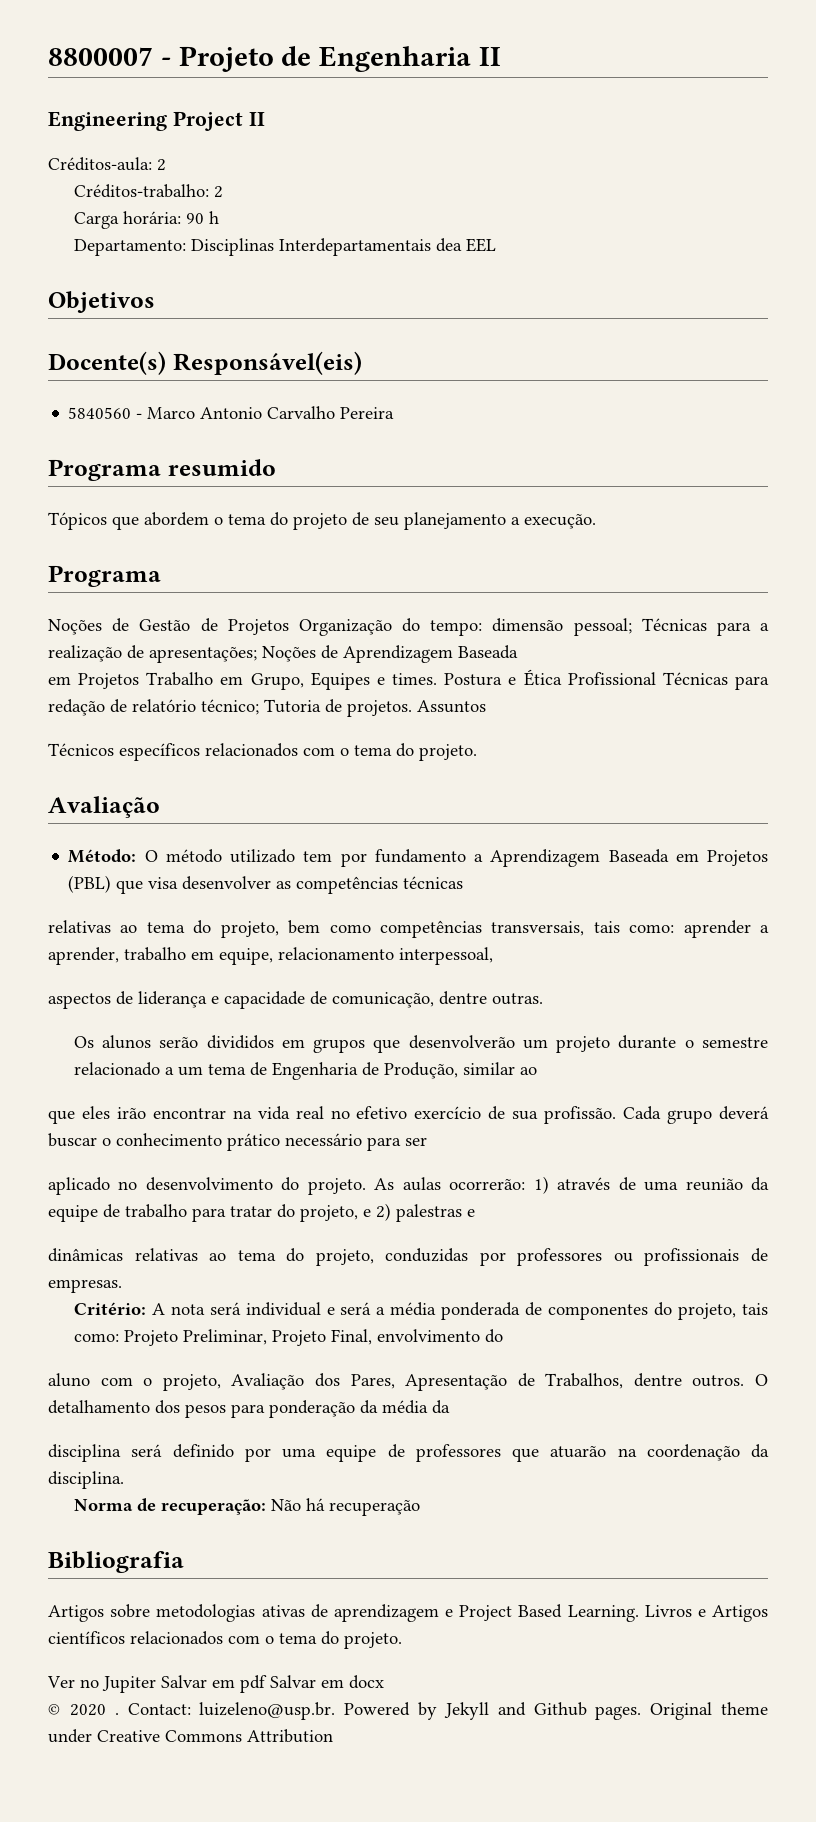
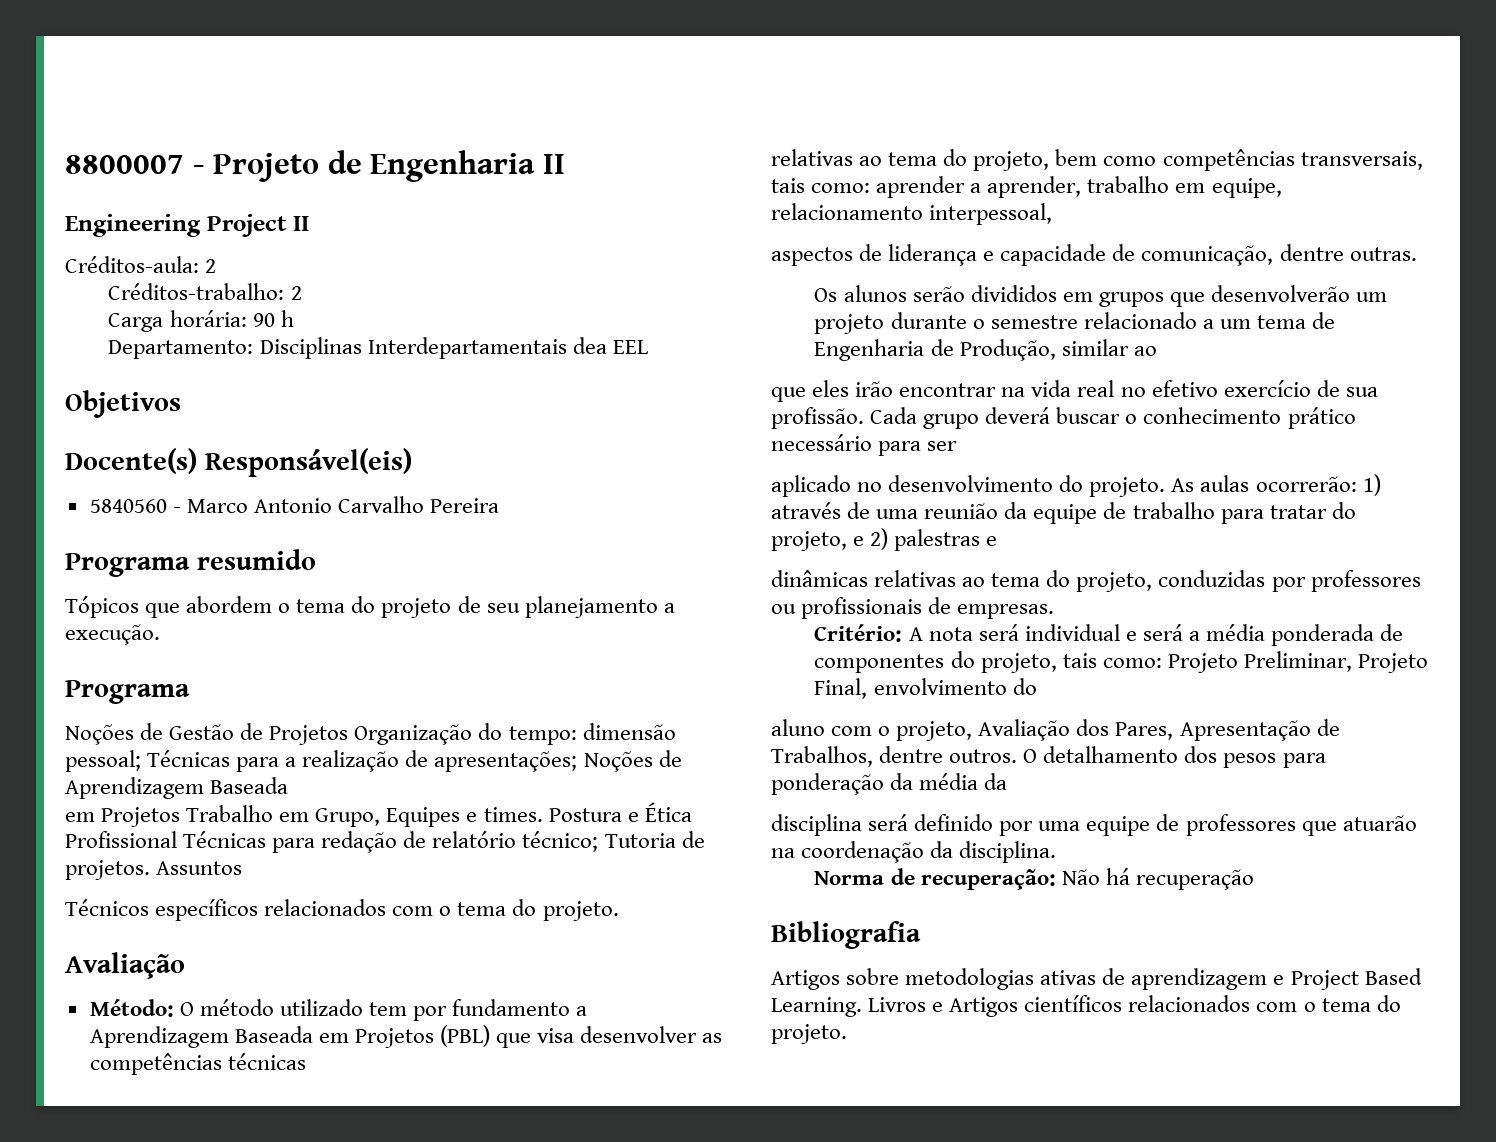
[47,1675,384,1693] [48,1702,769,1720] [48,1729,333,1743] // Ver no Jupiter Salvar em pdf Salvar em docx // © 2020 . Contact: luizeleno@usp.br. Powered by Jekyll and Github pages. Original theme under Creative Commons Attribution -> (847, 1034) none

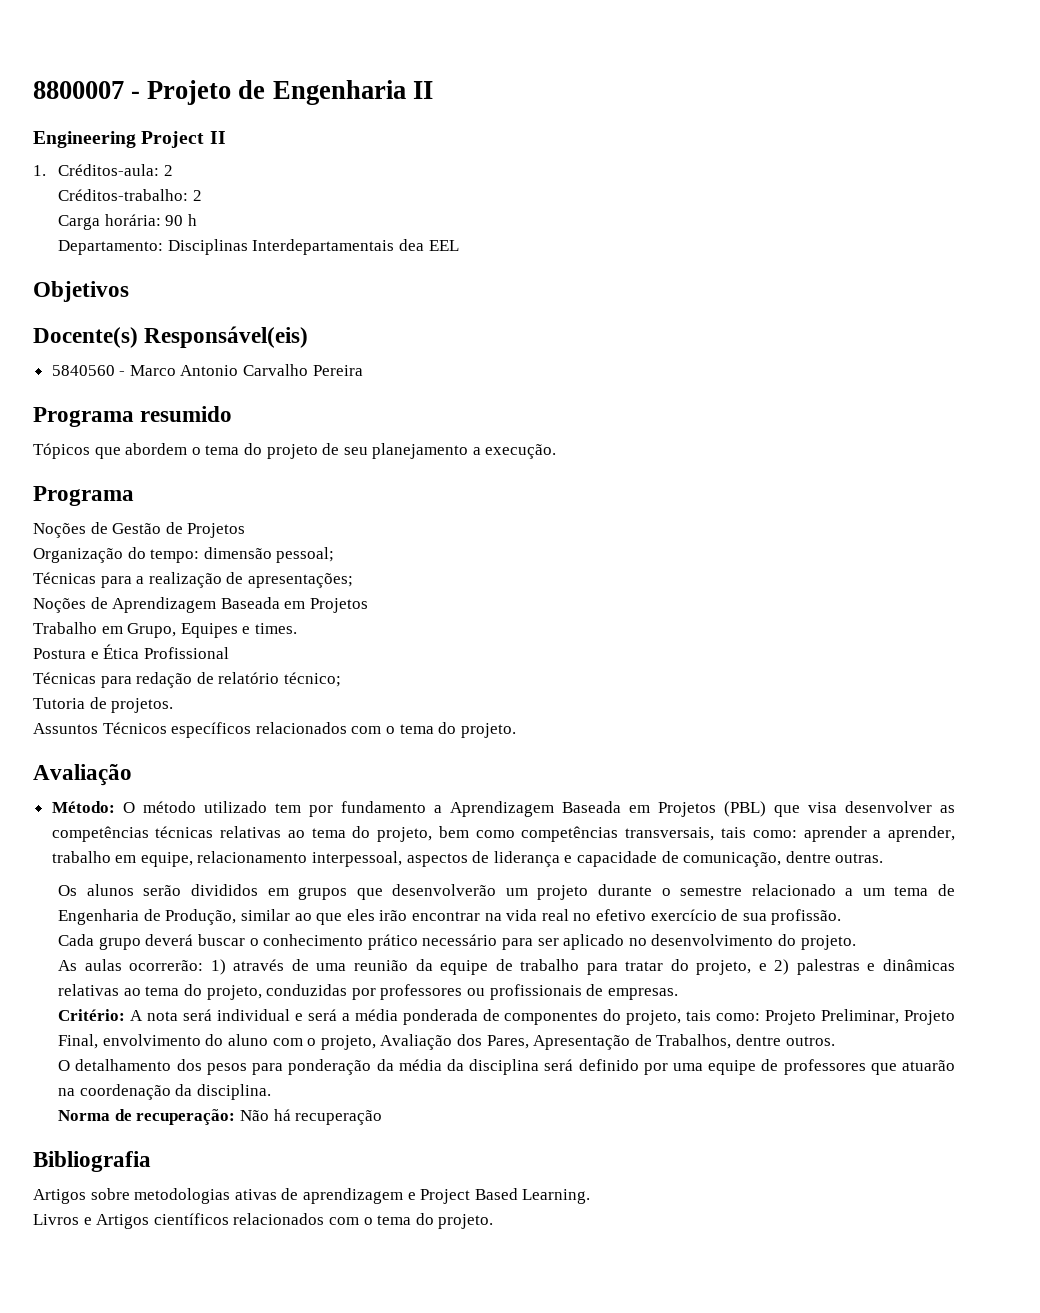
(309, 223) none -> [33,165,46,176] 1.
(349, 735) none -> (246, 530) //
(141, 761) none -> (335, 555) //
(578, 761) none -> (353, 580) //
[65,807,181,827] // em Projetos -> [284,598,368,613] em Projetos //
(543, 814) none -> (297, 628) //
(177, 839) none -> (229, 653) //
(599, 841) none -> (341, 679) //
(150, 870) none -> (174, 705) //
(243, 868) // -> (98, 728) none
(306, 1061) // -> (214, 832) none
(1053, 214) // -> (403, 859) none
(1157, 351) // -> (312, 917) none
(864, 418) none -> (842, 917) //
(958, 446) // -> (559, 942) none
(1166, 487) none -> (856, 942) //
(998, 541) // -> (876, 967) none
(1037, 686) // -> (224, 1040) none
(1018, 756) none -> (835, 1041) //
(1008, 781) // -> (464, 1065) none
(862, 1007) none -> (591, 1196) //

